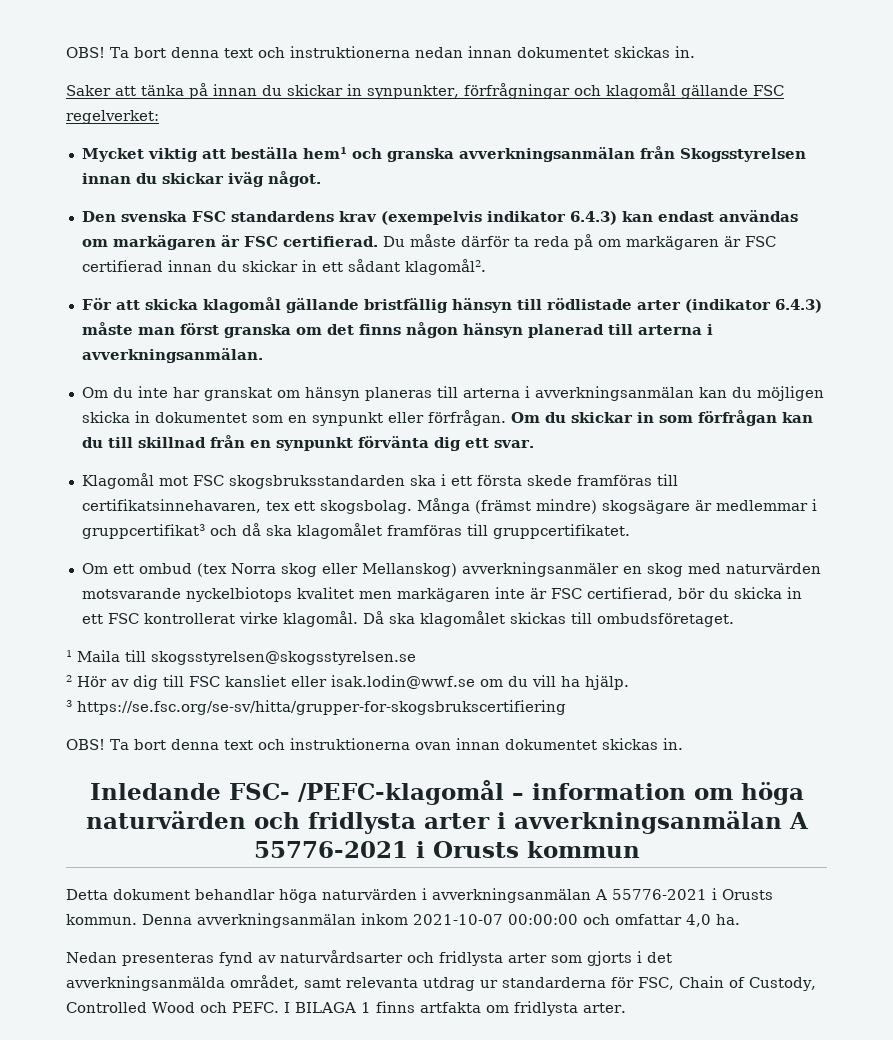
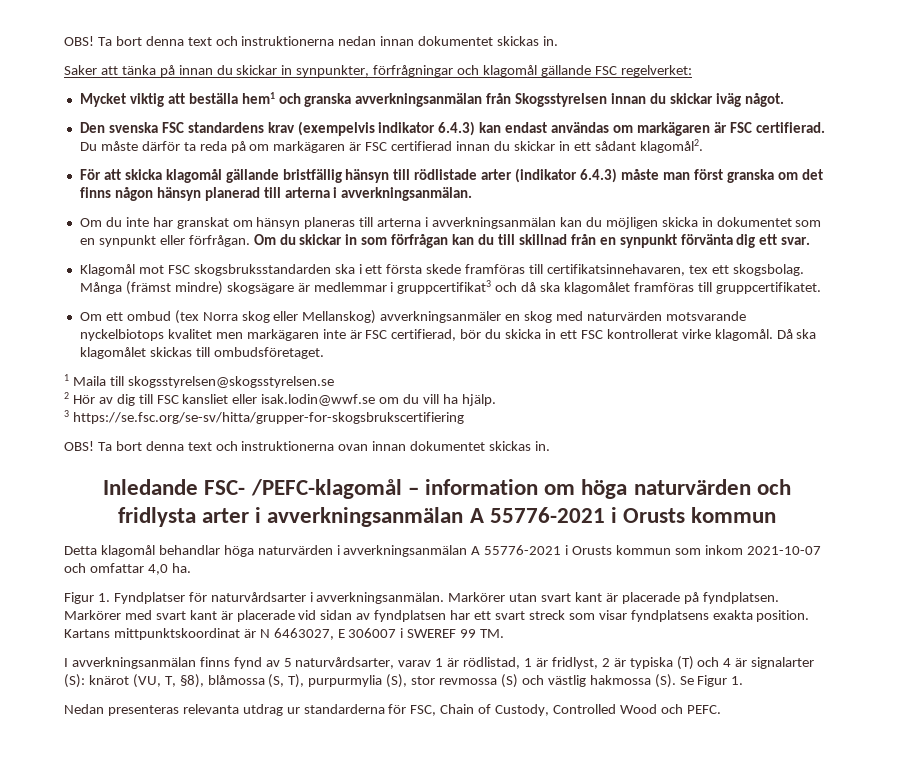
[113,889,190,900] dokument -> [100,545,155,557] klagomål
[66,913,356,928] kommun. Denna avverkningsanmälan -> [616,545,701,555] kommun som
[508,914,578,925] 00:00:00 -> (821, 550) none
[66,950,672,966] [66,975,341,991] Nedan presenteras fynd av naturvårdsarter och fridlysta arter som gjorts i det avverkningsanmälda området, samt -> [64,592,779,604] [64,610,810,622] [64,628,505,640] [64,656,815,670] [64,674,744,688] [64,704,179,716] Figur 1. Fyndplatser för naturvårdsarter i avverkningsanmälan. Markörer utan svart kant är placerade på fyndplatsen. Markörer med svart kant är placerade vid sidan av fyndplatsen har ett svart streck som visar fyndplatsens exakta position. Kartans mittpunktskoordinat är N 6463027, E 306007 i SWEREF 99 TM. // I avverkningsanmälan finns fynd av 5 naturvårdsarter, varav 1 är rödlistad, 1 är fridlyst, 2 är typiska (T) och 4 är signalarter (S): knärot (VU, T, §8), blåmossa (S, T), purpurmylia (S), stor revmossa (S) och västlig hakmossa (S). Se Figur 1. // Nedan presenteras
[283,1001,626,1016] I BILAGA 1 finns artfakta om fridlysta arter. -> (721, 709) none

